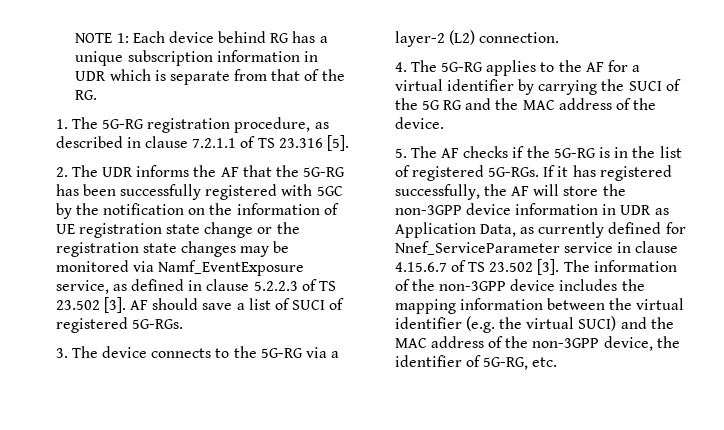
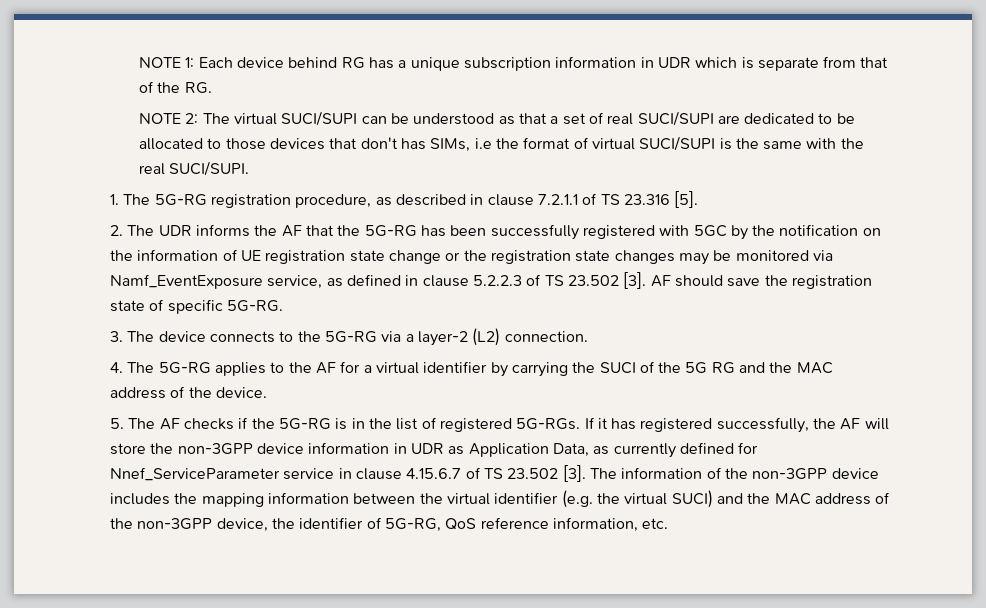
(98, 95) none -> [139,111,855,126] [139,136,864,152] [139,161,250,176] // NOTE 2: The virtual SUCI/SUPI can be understood as that a set of real SUCI/SUPI are dedicated to be allocated to those devices that don't has SIMs, i.e the format of virtual SUCI/SUPI is the same with the real SUCI/SUPI.
[236,298,345,310] [55,317,183,333] a list of SUCI of registered 5G-RGs. -> [764,275,872,289] [110,299,283,314] the registration state of specific 5G-RG.
(529, 363) none -> [445,517,638,532] QoS reference information,

